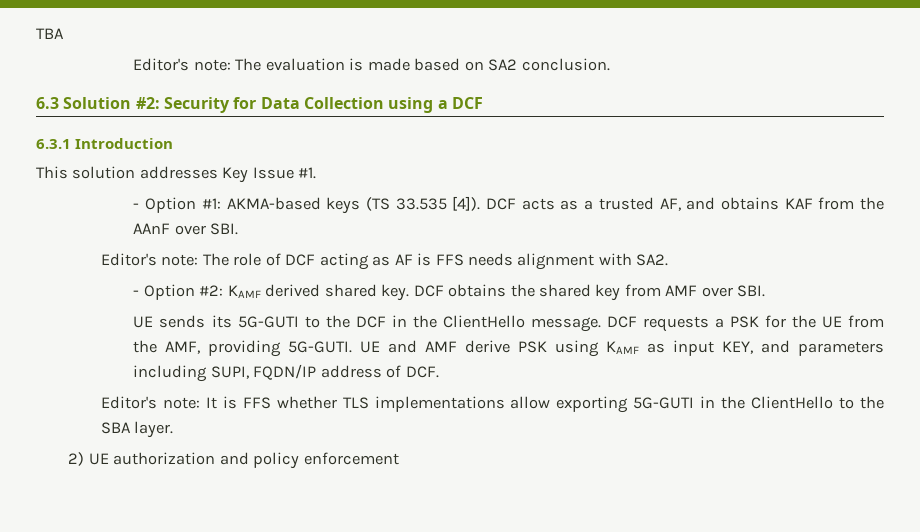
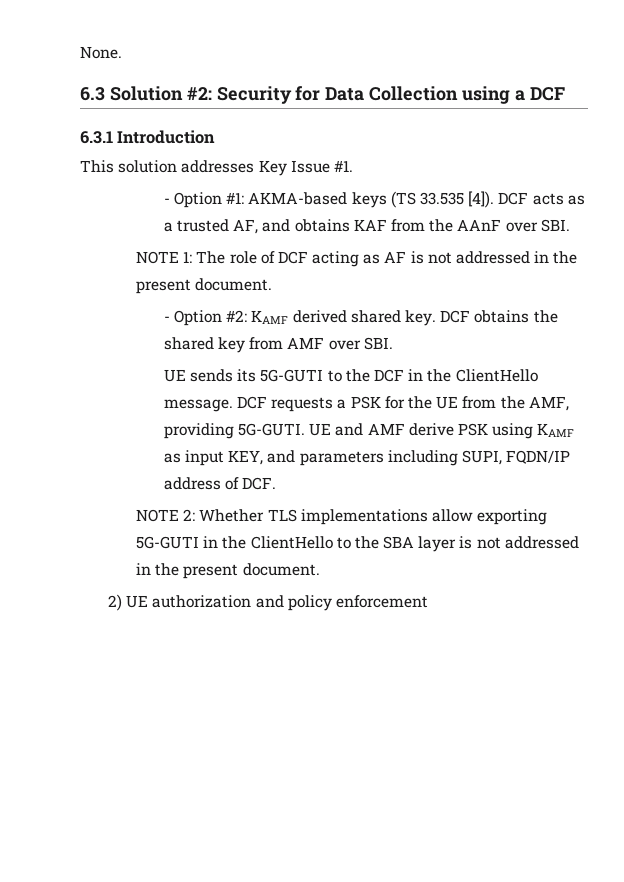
[36,28,64,39] [133,58,610,71] TBA // Editor's note: The evaluation is made based on SA2 conclusion. -> [80,46,122,59] None.
[100,253,199,266] Editor's note: -> [135,251,193,264] NOTE 1:
[435,253,669,270] FFS needs alignment with SA2. -> [427,251,578,264] [135,278,273,294] not addressed in the present document.
[100,396,337,409] Editor's note: It is FFS whether -> [135,509,265,522] NOTE 2: Whether
[134,421,174,438] layer. -> [418,536,579,552] [135,563,320,579] layer is not addressed in the present document.

